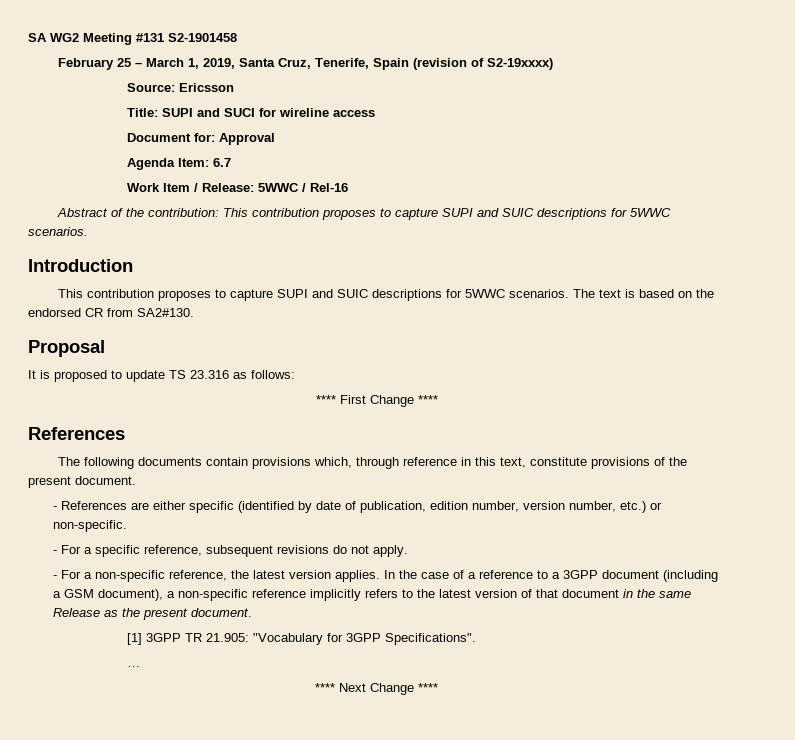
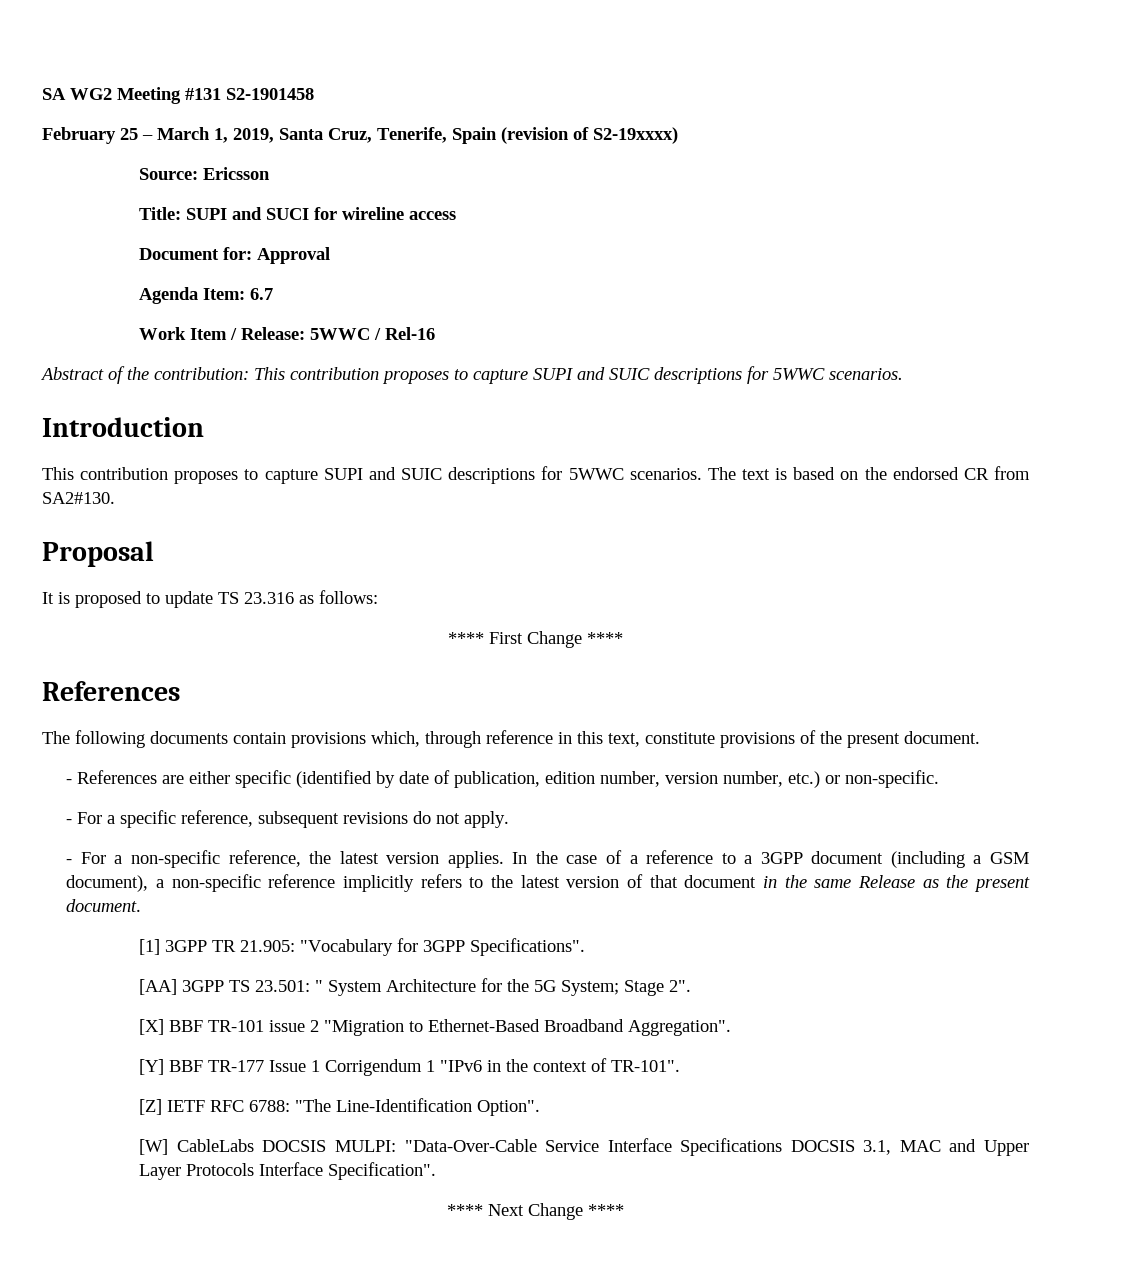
[127,666,141,667] … -> [139,978,692,996] [139,1019,732,1036] [139,1058,681,1076] [139,1098,541,1116] [139,1138,1030,1156] [139,1162,437,1180] [AA] 3GPP TS 23.501: " System Architecture for the 5G System; Stage 2". // [X] BBF TR-101 issue 2 "Migration to Ethernet-Based Broadband Aggregation". // [Y] BBF TR-177 Issue 1 Corrigendum 1 "IPv6 in the context of TR-101". // [Z] IETF RFC 6788: "The Line-Identification Option". // [W] CableLabs DOCSIS MULPI: "Data-Over-Cable Service Interface Specifications DOCSIS 3.1, MAC and Upper Layer Protocols Interface Specification".

